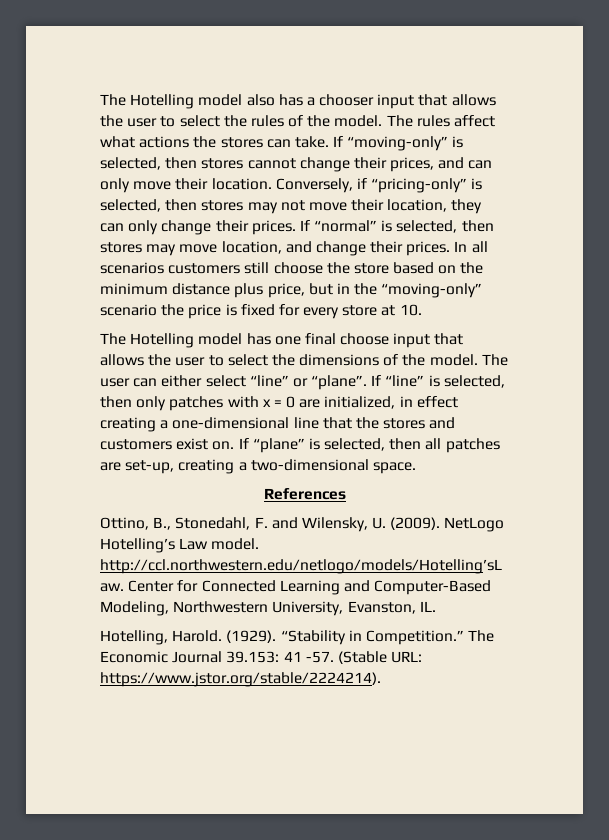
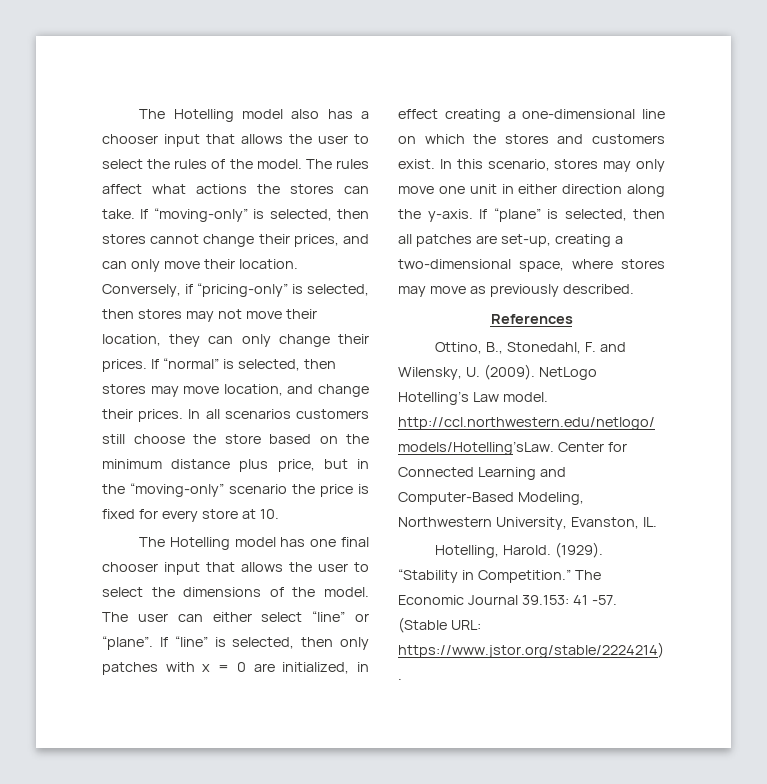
[340,333,390,345] choose -> [102,562,158,572] chooser
[322,417,352,429] that -> [398,134,465,144] on which
[176,438,235,450] exist on. -> [398,159,665,172] [398,184,665,197] [398,209,473,222] exist. In this scenario, stores may only move one unit in either direction along the y-axis.
[372,462,416,474] space. -> [519,259,665,272] [398,284,634,297] space, where stores may move as previously described.

